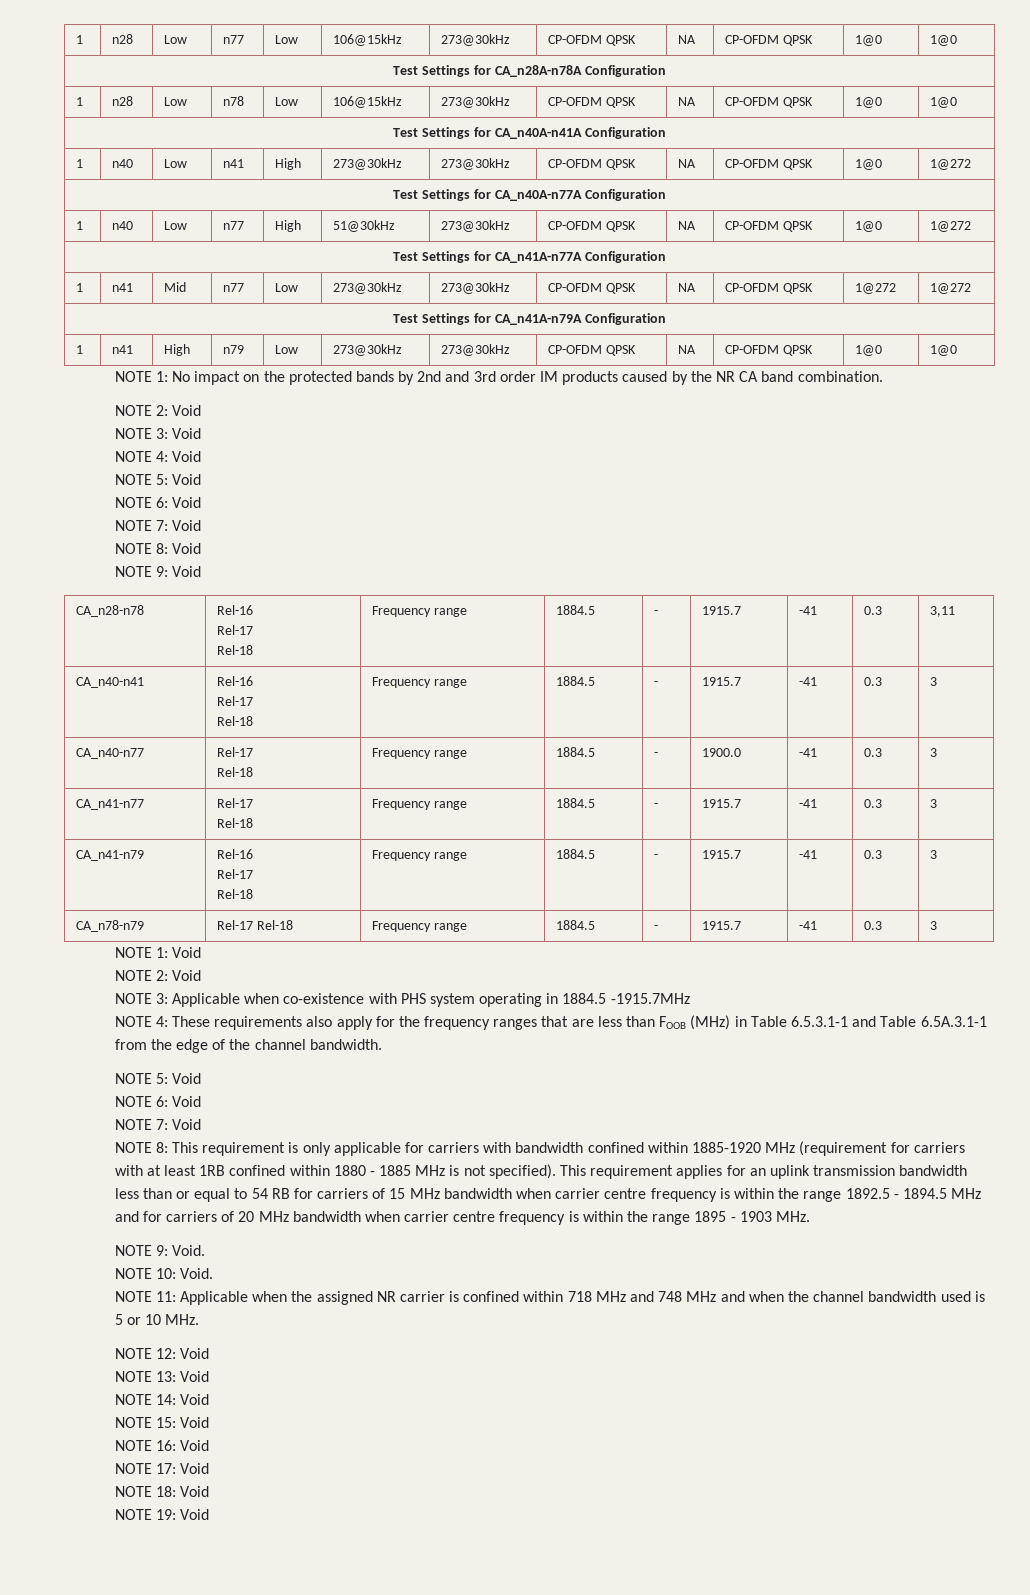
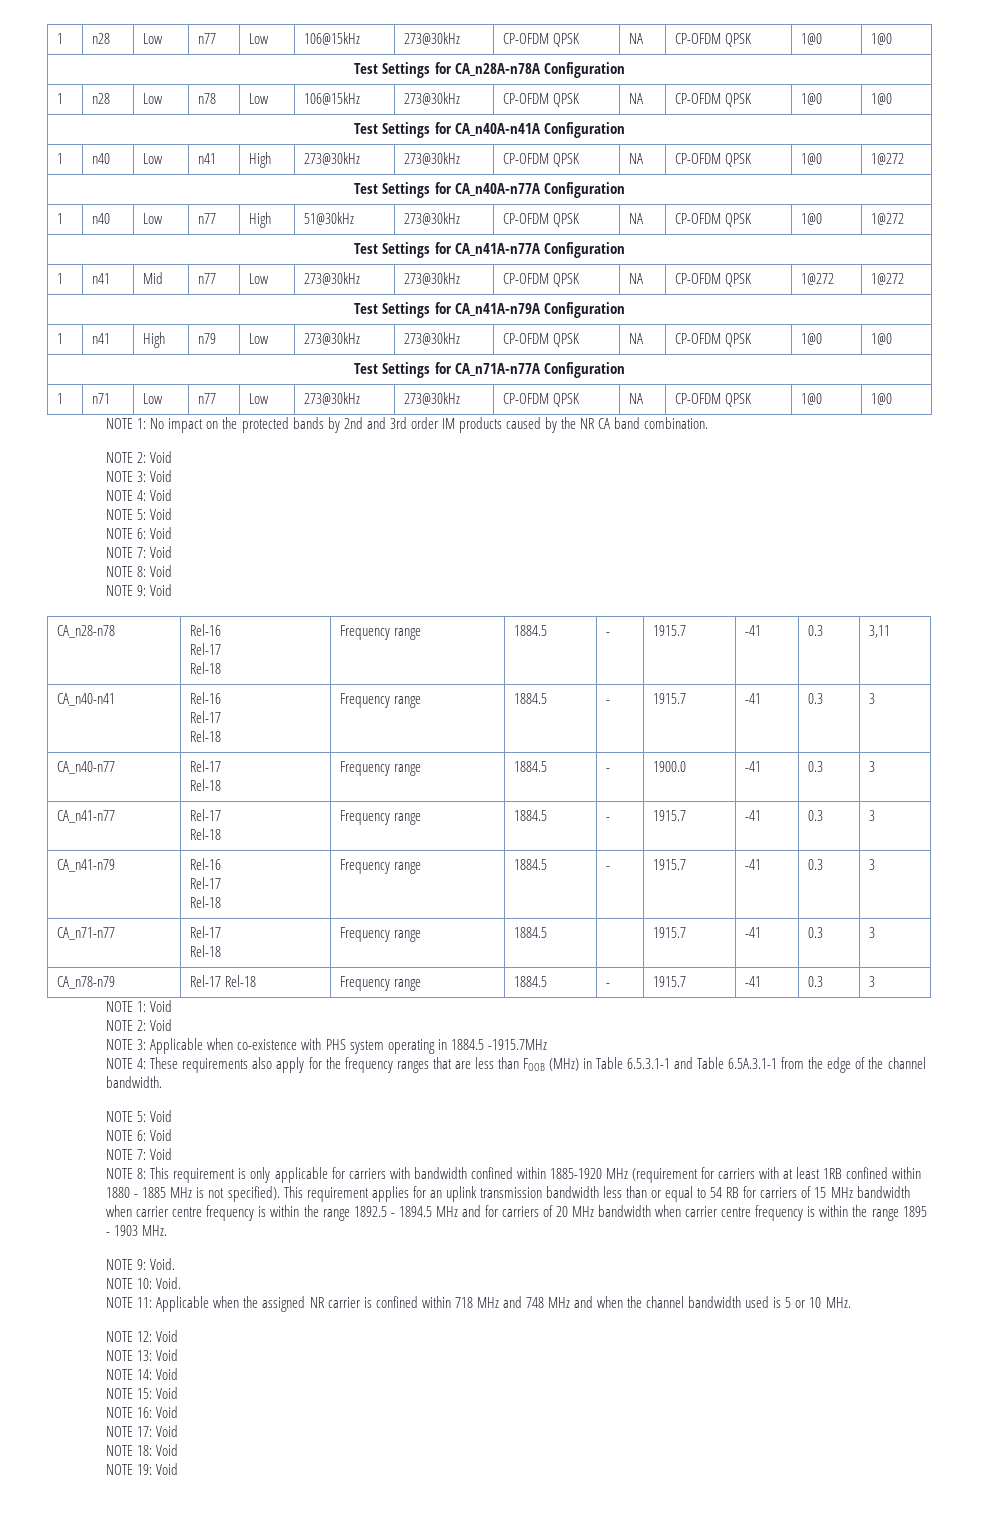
(957, 350) none -> [354,362,625,378] [57,393,64,404] [92,393,111,404] [143,393,164,404] [198,393,217,404] [249,393,270,404] [304,392,361,405] [404,392,461,405] [503,393,581,407] [629,393,644,404] [675,393,753,407] [801,393,823,405] [871,393,893,405] // Test Settings for CA_n71A-n77A Configuration // 1 | n71 | Low | n77 | Low | 273@30kHz | 273@30kHz | CP-OFDM QPSK | NA | CP-OFDM QPSK | 1@0 | 1@0
(937, 854) none -> [57,927,116,940] [190,926,222,938] [190,945,222,957] [340,927,422,942] [514,927,548,938] [653,927,687,938] [745,927,762,938] [808,927,824,938] [869,927,876,938] // CA_n71-n77 | Rel-17 // Rel-18 | Frequency range | 1884.5 | | 1915.7 | -41 | 0.3 | 3

